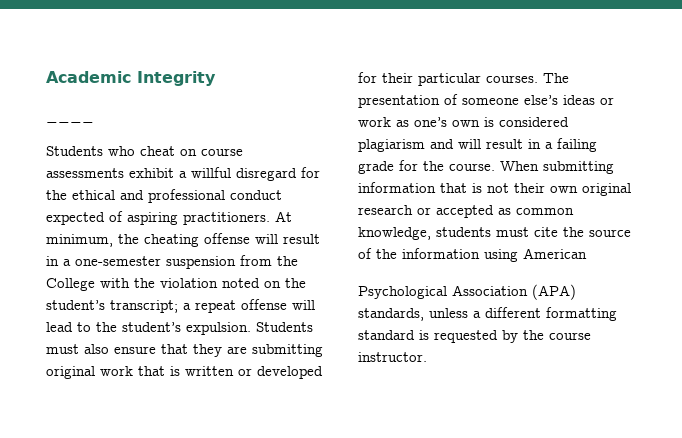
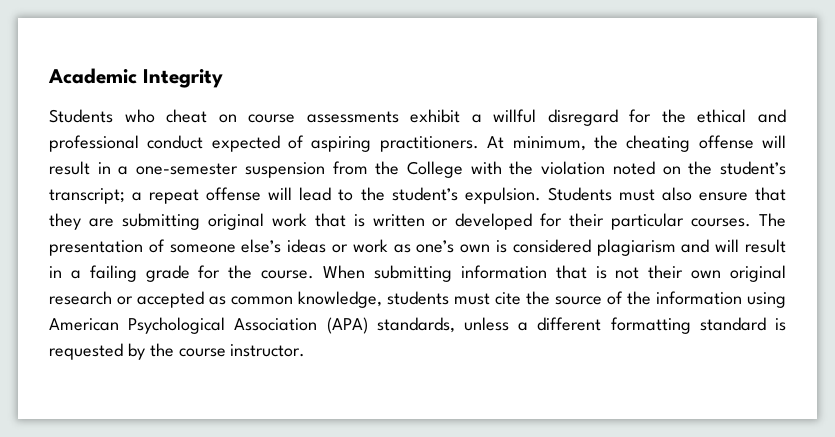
[46,119,94,123] // ____ -> (223, 78) none
(587, 253) // -> (119, 324) none

